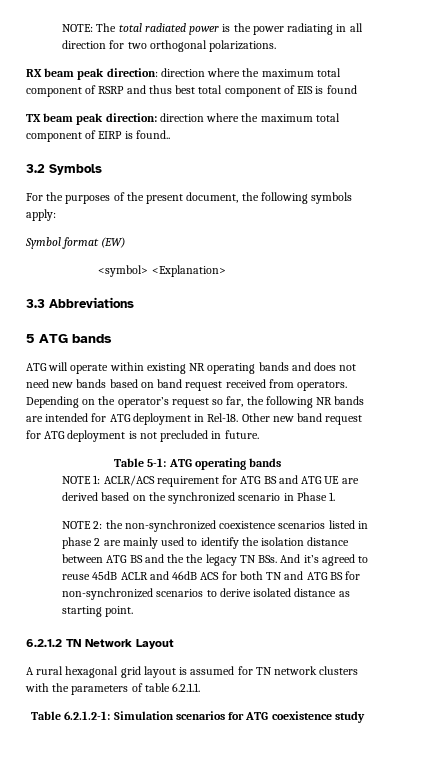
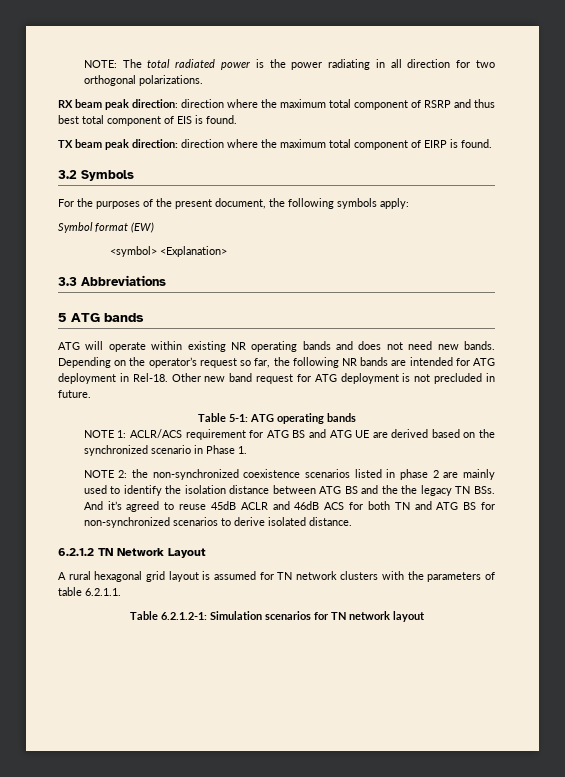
[326,85,357,94] found -> [206,115,237,124] found.
[135,130,170,139] found.. -> [461,139,492,148] found.
[76,379,348,391] bands based on band request received from operators. -> [463,341,495,350] bands.
[294,588,350,597] [62,606,134,617] distance as starting point. -> [308,517,352,526] distance.
[245,711,365,723] ATG coexistence study -> [330,611,425,622] TN network layout

